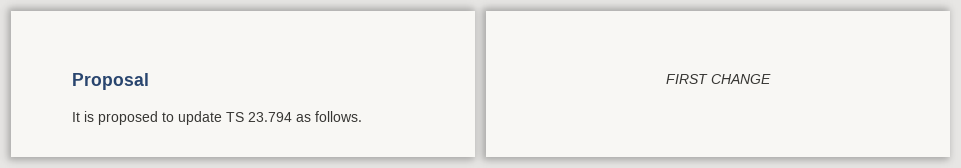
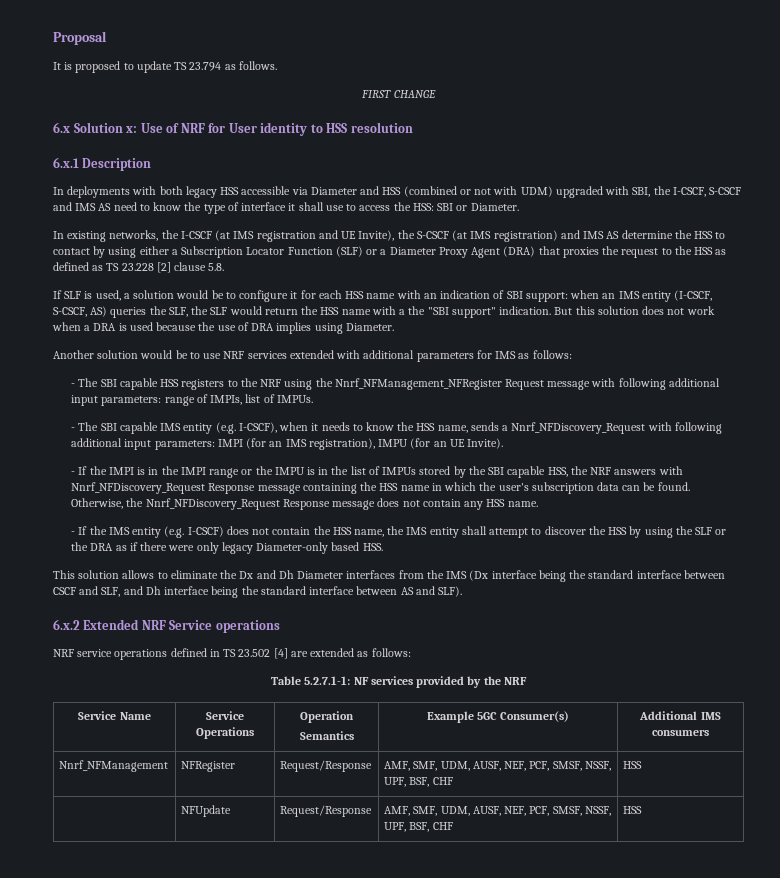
(771, 79) none -> [53,122,413,136] [53,157,152,171] [53,186,742,198] [53,202,519,214] [53,230,726,242] [53,246,727,258] [53,262,225,273] [53,290,713,302] [53,306,715,318] [52,322,394,334] [53,350,572,362] [71,378,720,390] [71,394,313,406] [71,422,722,434] [71,438,503,450] [71,466,683,478] [71,482,690,494] [71,498,538,510] [71,526,727,538] [71,542,383,554] [53,570,725,582] [53,586,463,598] [53,619,280,633] [53,648,411,660] [271,676,527,688] [78,711,151,720] [206,711,244,720] [196,727,254,739] [300,711,354,723] [299,731,354,740] [426,711,570,723] [639,711,721,720] [652,729,709,736] [59,760,169,772] [181,761,236,772] [280,760,373,772] [384,761,611,771] [384,777,453,787] [623,761,643,769] [181,805,232,817] [280,805,373,817] [384,806,611,816] [384,822,453,832] [623,806,643,814] // 6.x Solution x: Use of NRF for User identity to HSS resolution // 6.x.1 Description // In deployments with both legacy HSS accessible via Diameter and HSS (combined or not with UDM) upgraded with SBI, the I-CSCF, S-CSCF and IMS AS need to know the type of interface it shall use to access the HSS: SBI or Diameter. // In existing networks, the I-CSCF (at IMS registration and UE Invite), the S-CSCF (at IMS registration) and IMS AS determine the HSS to contact by using either a Subscription Locator Function (SLF) or a Diameter Proxy Agent (DRA) that proxies the request to the HSS as defined as TS 23.228 [2] clause 5.8. // If SLF is used, a solution would be to configure it for each HSS name with an indication of SBI support: when an IMS entity (I-CSCF, S-CSCF, AS) queries the SLF, the SLF would return the HSS name with a the "SBI support" indication. But this solution does not work when a DRA is used because the use of DRA implies using Diameter. // Another solution would be to use NRF services extended with additional parameters for IMS as follows: // - The SBI capable HSS registers to the NRF using the Nnrf_NFManagement_NFRegister Request message with following additional input parameters: range of IMPIs, list of IMPUs. // - The SBI capable IMS entity (e.g. I-CSCF), when it needs to know the HSS name, sends a Nnrf_NFDiscovery_Request with following additional input parameters: IMPI (for an IMS registration), IMPU (for an UE Invite). // - If the IMPI is in the IMPI range or the IMPU is in the list of IMPUs stored by the SBI capable HSS, the NRF answers with Nnrf_NFDiscovery_Request Response message containing the HSS name in which the user's subscription data can be found. Otherwise, the Nnrf_NFDiscovery_Request Response message does not contain any HSS name. // - If the IMS entity (e.g. I-CSCF) does not contain the HSS name, the IMS entity shall attempt to discover the HSS by using the SLF or the DRA as if there were only legacy Diameter-only based HSS. // This solution allows to eliminate the Dx and Dh Diameter interfaces from the IMS (Dx interface being the standard interface between CSCF and SLF, and Dh interface being the standard interface between AS and SLF). // 6.x.2 Extended NRF Service operations // NRF service operations defined in TS 23.502 [4] are extended as follows: // Table 5.2.7.1-1: NF services provided by the NRF // Service Name | Service Operations | Operation // Semantics | Example 5GC Consumer(s) | Additional IMS consumers // Nnrf_NFManagement | NFRegister | Request/Response | AMF, SMF, UDM, AUSF, NEF, PCF, SMSF, NSSF, UPF, BSF, CHF | HSS // | NFUpdate | Request/Response | AMF, SMF, UDM, AUSF, NEF, PCF, SMSF, NSSF, UPF, BSF, CHF | HSS

